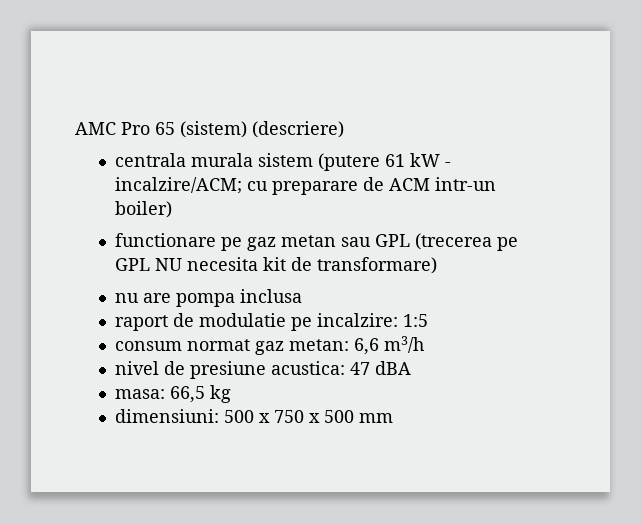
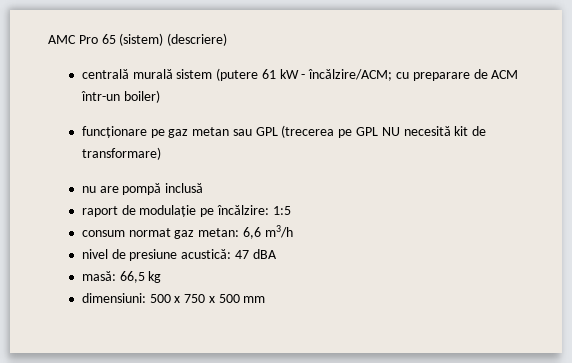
[115,153,254,167] centrala murala -> [81,69,173,79] centrală murală
[115,177,243,194] incalzire/ACM; -> [308,69,393,81] încălzire/ACM;
[435,177,497,191] intr-un -> [80,91,120,101] într-un
[115,233,217,247] functionare -> [81,126,147,138] funcționare
[187,257,259,271] necesita -> [403,126,451,136] necesită
[176,289,303,307] pompa inclusa -> [122,183,204,195] pompă inclusă
[199,313,399,331] modulatie pe incalzire: -> [139,205,269,217] modulație pe încălzire:
[271,361,346,375] acustica: -> [181,249,232,259] acustică:
[115,389,166,399] masa: -> [81,271,116,281] masă:

